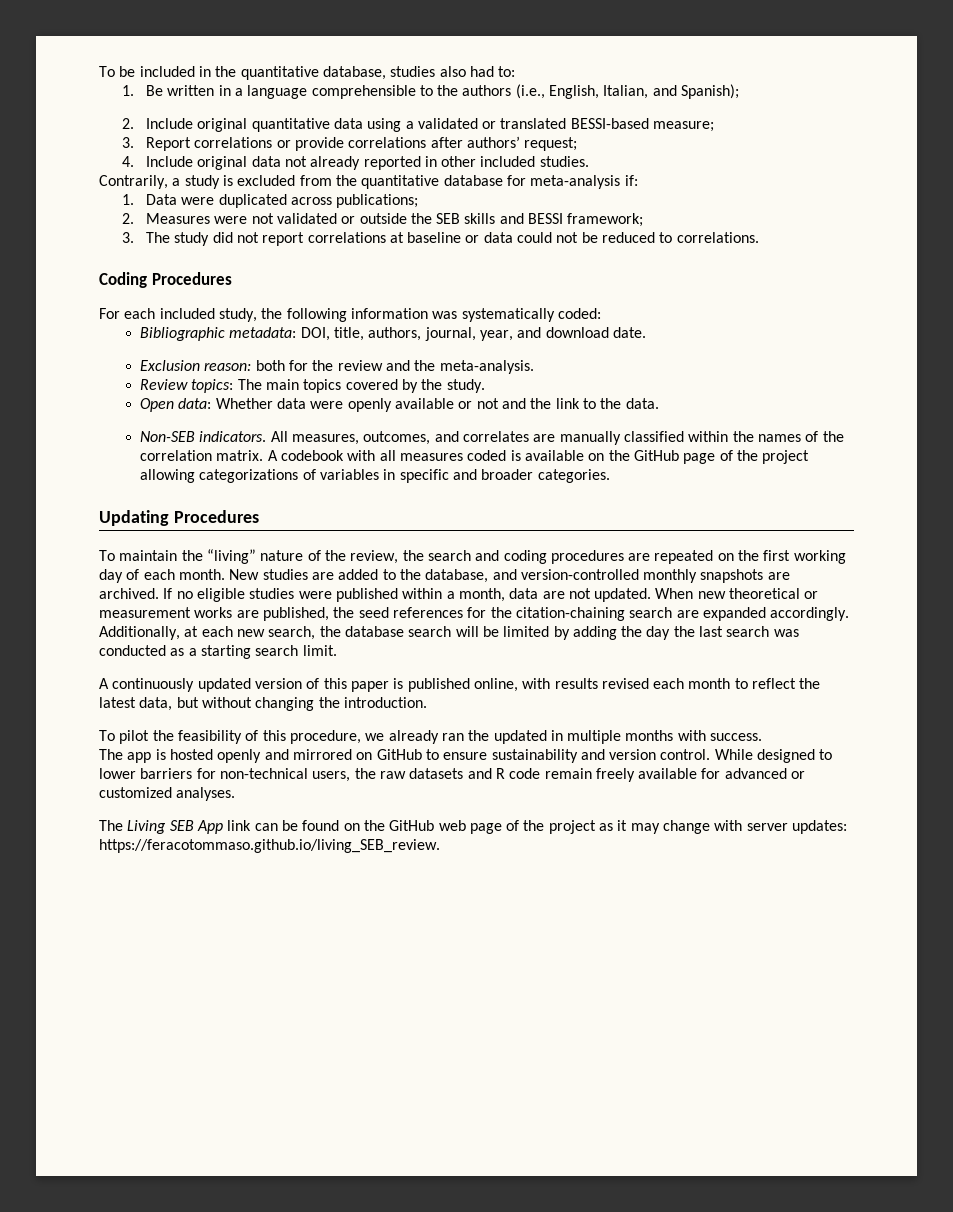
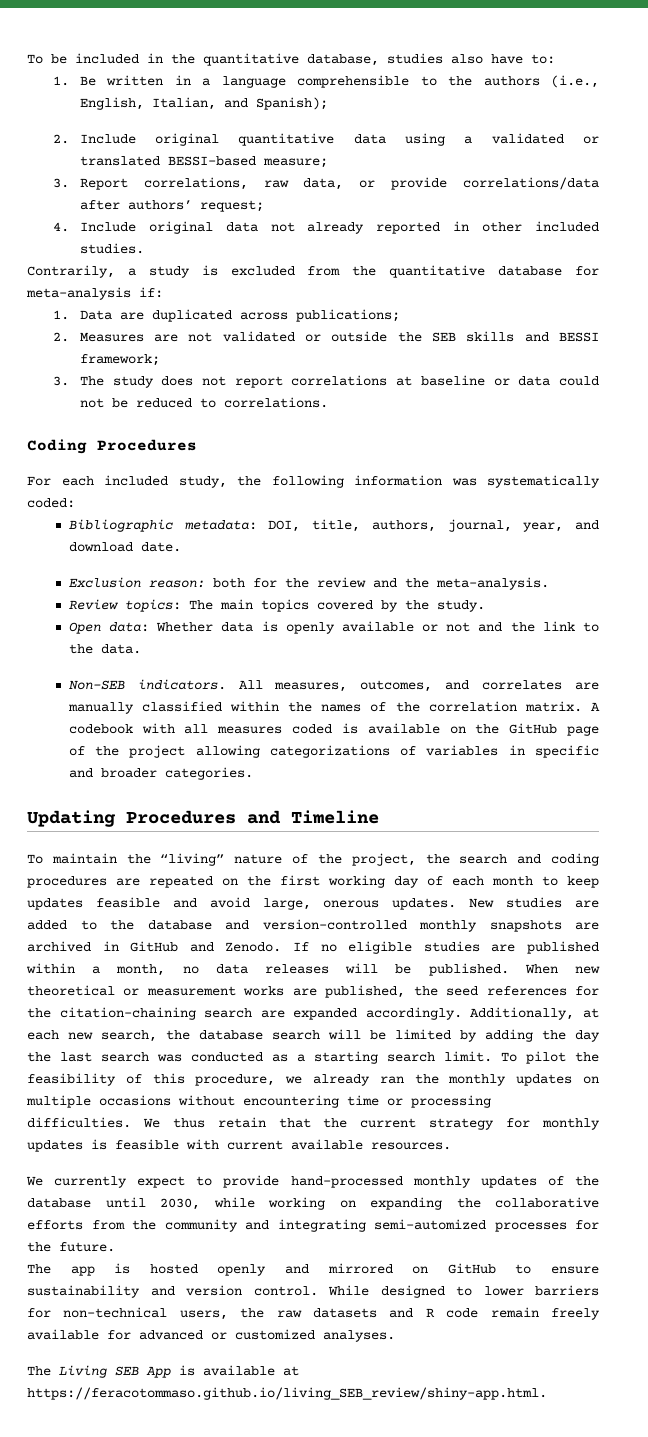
[469,66,494,77] had -> [491,54,523,64] have
[194,137,273,148] correlations -> [143,177,344,190] correlations, raw data,
[348,137,427,148] correlations -> [463,177,599,190] correlations/data
[181,197,215,205] were -> [119,312,144,320] are
[214,216,248,224] were -> [154,334,179,342] are
[212,232,233,243] did -> [161,376,194,386] does
[310,401,344,409] were -> [261,621,278,632] is
(259, 516) none -> [247,810,379,824] and Timeline
[350,550,399,564] review, -> [351,853,416,866] project,
[178,569,225,580] month. -> [492,876,599,888] [27,897,457,910] month to keep updates feasible and avoid large, onerous updates.
[425,569,489,583] database, -> [147,920,212,930] database
[99,588,159,599] archived. -> [27,941,282,952] archived in GitHub and Zenodo.
[298,591,332,599] were -> [491,944,516,952] are
[509,588,652,602] data are not updated. -> [182,963,509,976] no data releases will be published.
[99,678,821,692] [99,697,427,711] // A continuously updated version of this paper is published online, with results revised each month to reflect the latest data, but without changing the introduction. // -> (492, 1056) none
[493,730,763,744] updated in multiple months with success. -> [448,1074,599,1086] [26,1095,491,1108] [27,1117,601,1130] [27,1139,451,1152] [26,1175,599,1188] [27,1197,599,1210] [27,1219,599,1232] [27,1242,115,1252] monthly updates on multiple occasions without encountering time or processing difficulties. We thus retain that the current strategy for monthly updates is feasible with current available resources. // We currently expect to provide hand-processed monthly updates of the database until 2030, while working on expanding the collaborative efforts from the community and integrating semi-automized processes for the future.
[227,820,848,834] [99,839,440,853] link can be found on the GitHub web page of the project as it may change with server updates: https://feracotommaso.github.io/living_SEB_review. -> [179,1365,299,1376] [27,1387,547,1400] is available at https://feracotommaso.github.io/living_SEB_review/shiny-app.html.

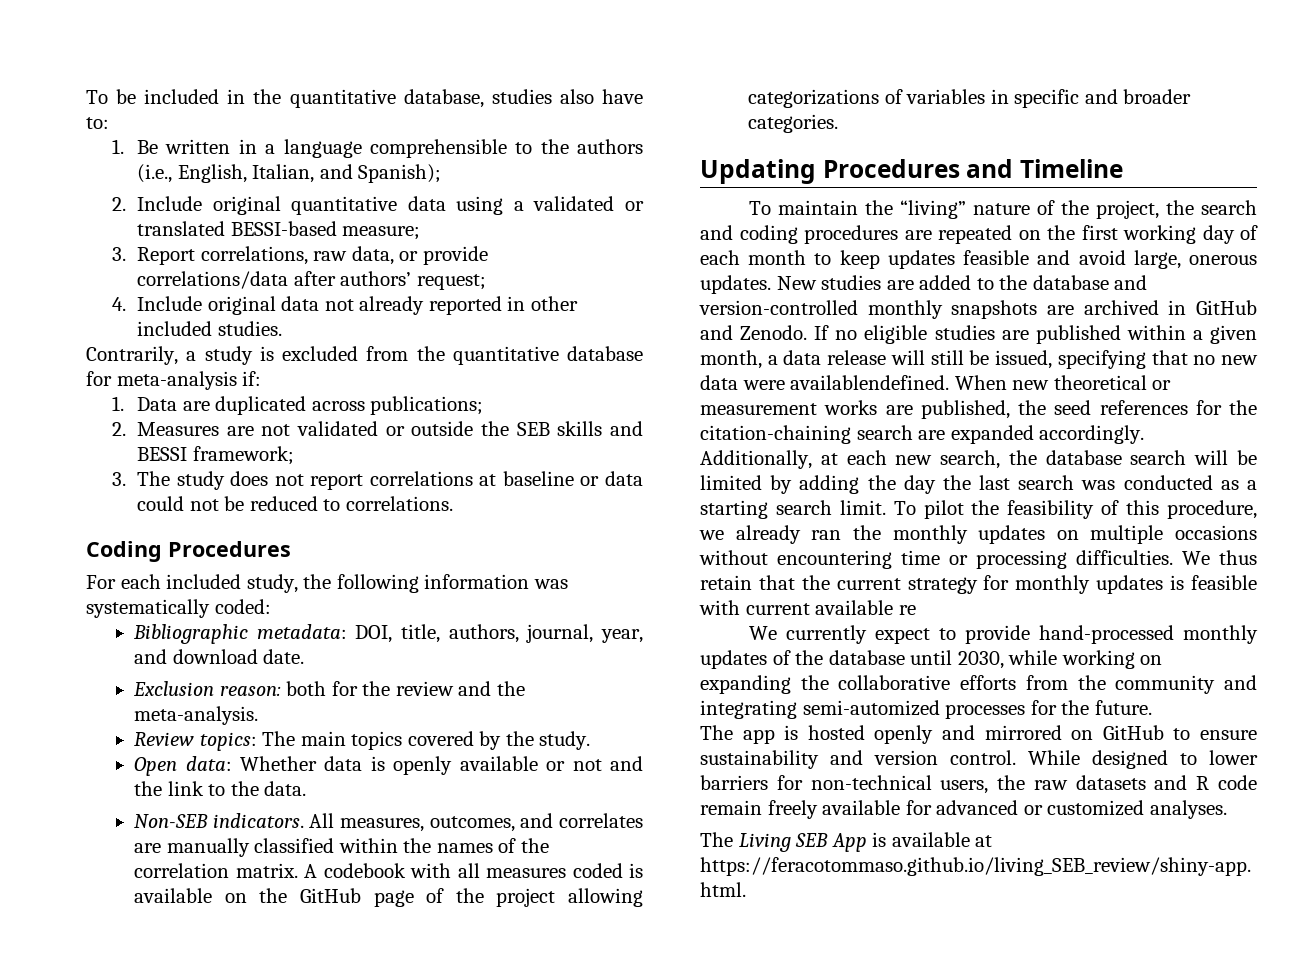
[116,963,509,976] month, no data releases will be published. -> [1210,325,1257,344] [700,350,1258,369] [700,375,950,390] given month, a data release will still be issued, specifying that no new data were availablendefined.
[371,1142,451,1150] resources. -> [898,605,916,615] re

